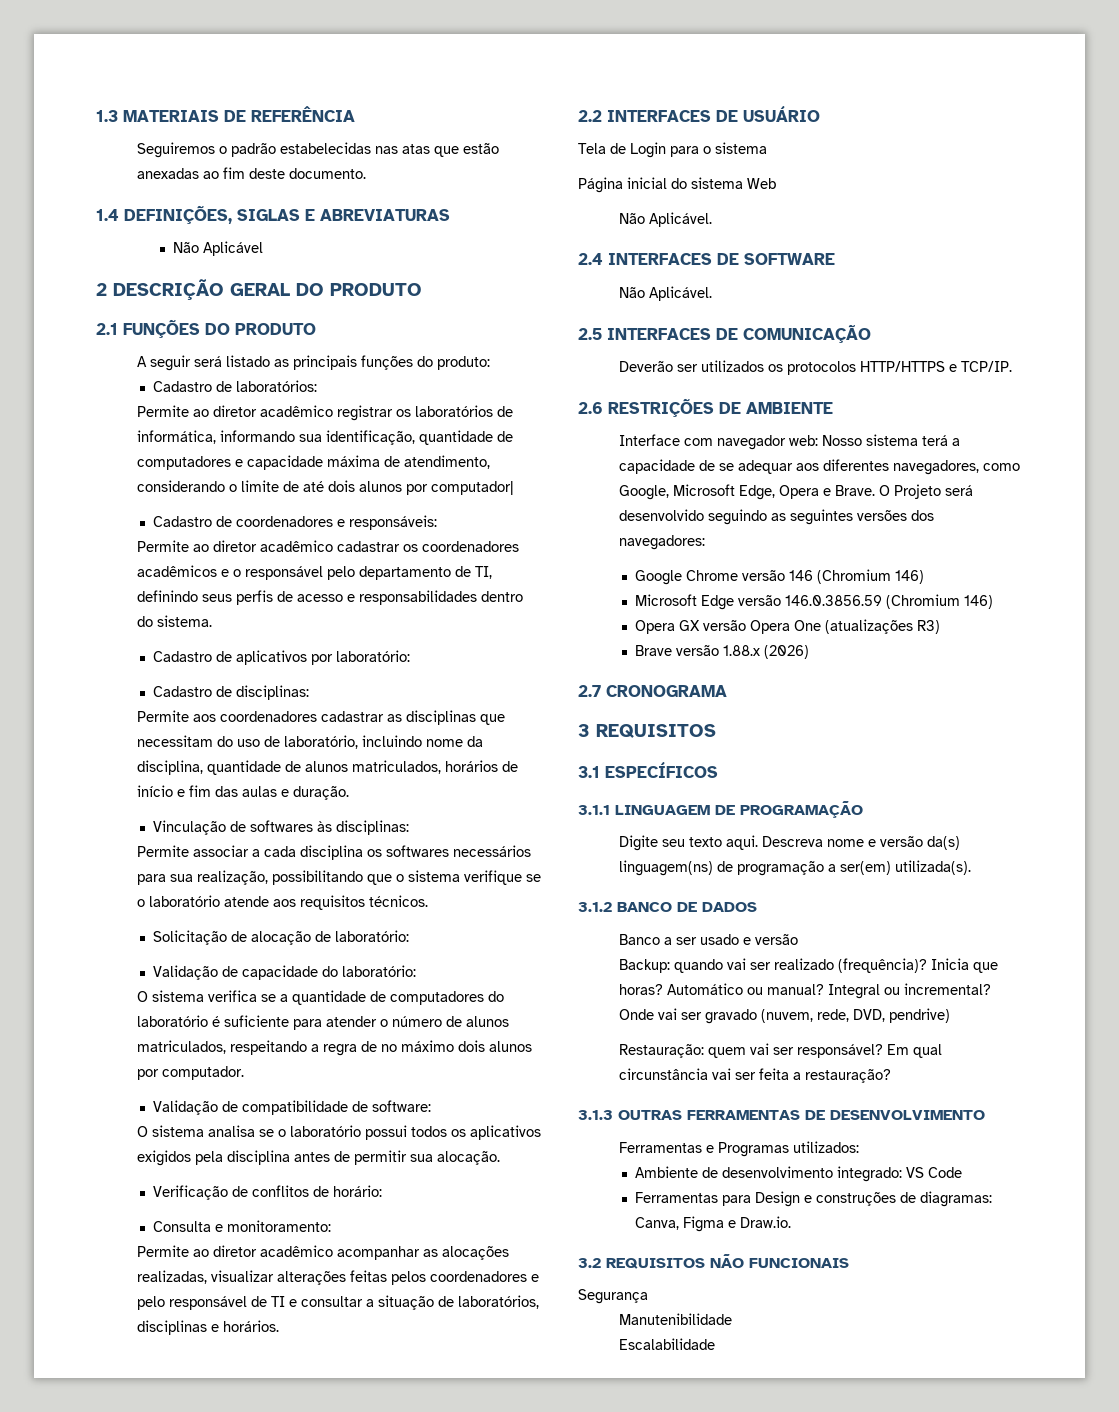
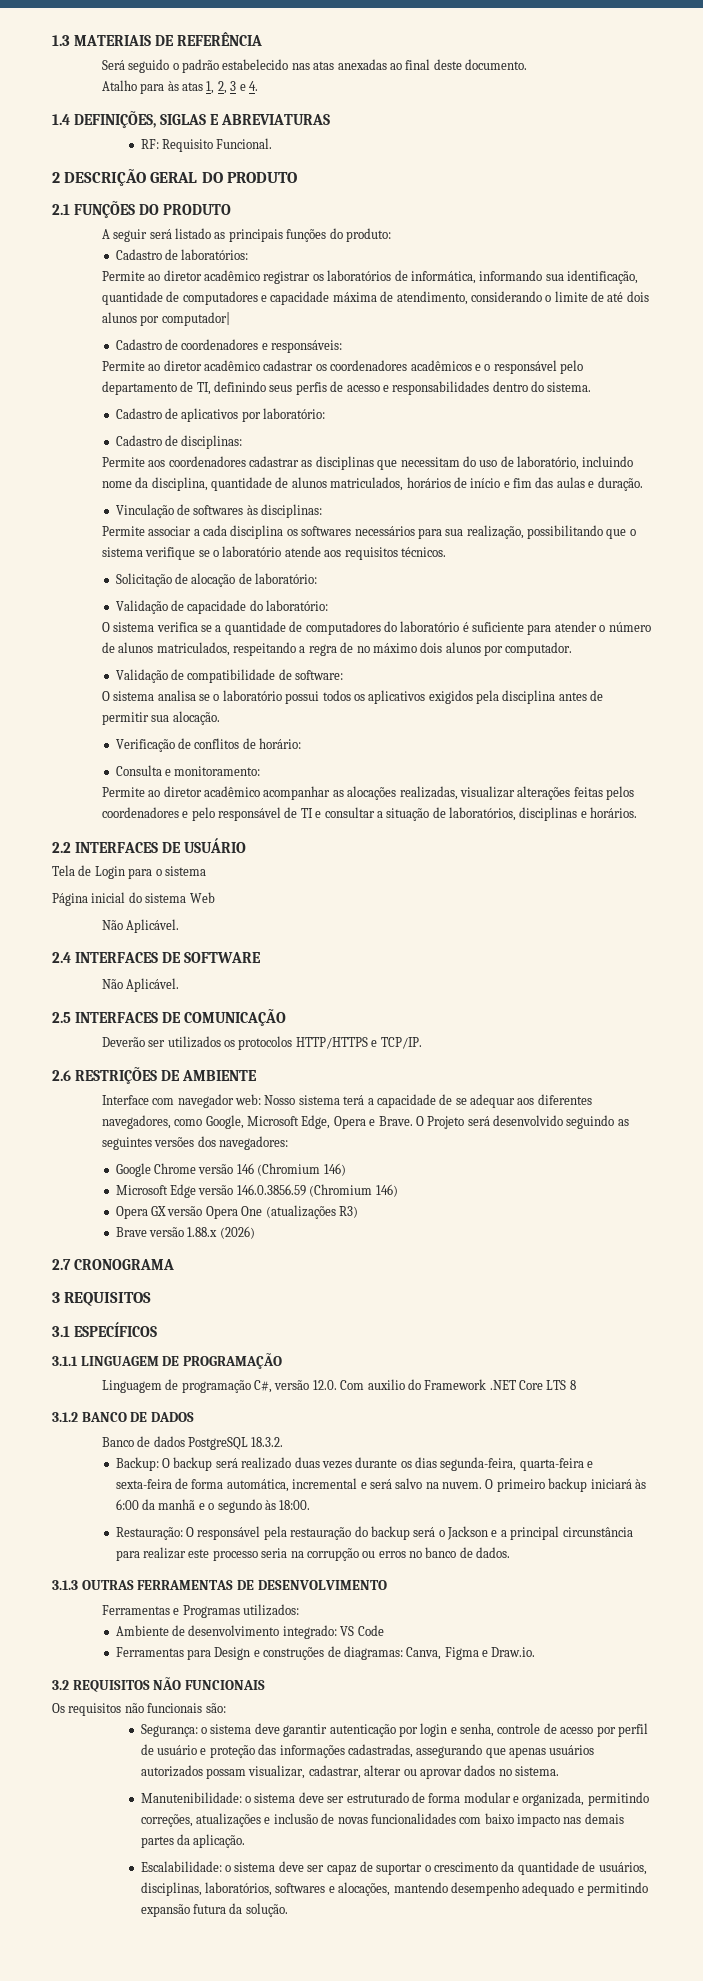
[136,142,215,158] Seguiremos -> [101,59,170,73] Será seguido
[279,142,371,154] estabelecidas -> [222,59,289,70] estabelecido
[433,143,499,157] que estão -> (335, 65) none
[222,167,245,179] fim -> [405,59,431,70] final
(366, 173) none -> [101,80,258,94] // Atalho para às atas 1, 2, 3 e 4.
[173,241,264,256] Não Aplicável -> [140,138,273,152] RF: Requisito Funcional.
[618,835,960,851] [618,860,971,876] Digite seu texto aqui. Descreva nome e versão da(s) linguagem(ns) de programação a ser(em) utilizada(s). -> [101,1379,576,1393] Linguagem de programação C#, versão 12.0. Com auxilio do Framework .NET Core LTS 8
[663,934,798,945] [618,958,998,973] [618,983,991,999] [618,1008,950,1024] [618,1043,942,1058] [618,1068,891,1083] a ser usado e versão // Backup: quando vai ser realizado (frequência)? Inicia que horas? Automático ou manual? Integral ou incremental? Onde vai ser gravado (nuvem, rede, DVD, pendrive) // Restauração: quem vai ser responsável? Em qual circunstância vai ser feita a restauração? -> [137,1436,284,1450] [115,1457,594,1471] [115,1478,646,1492] [115,1499,311,1513] [115,1526,633,1540] [115,1547,511,1561] de dados PostgreSQL 18.3.2. // Backup: O backup será realizado duas vezes durante os dias segunda-feira, quarta-feira e sexta-feira de forma automática, incremental e será salvo na nuvem. O primeiro backup iniciará às 6:00 da manhã e o segundo às 18:00. // Restauração: O responsável pela restauração do backup será o Jackson e a principal circunstância para realizar este processo seria na corrupção ou erros no banco de dados.
[578,1289,648,1304] [618,1313,732,1325] [618,1338,715,1350] Segurança // Manutenibilidade // Escalabilidade -> [52,1703,226,1716] [140,1723,648,1737] [140,1744,595,1758] [140,1765,560,1779] [140,1792,649,1806] [140,1813,624,1827] [140,1834,246,1848] [140,1861,647,1875] [140,1882,649,1896] [140,1903,288,1917] Os requisitos não funcionais são: // Segurança: o sistema deve garantir autenticação por login e senha, controle de acesso por perfil de usuário e proteção das informações cadastradas, assegurando que apenas usuários autorizados possam visualizar, cadastrar, alterar ou aprovar dados no sistema. // Manutenibilidade: o sistema deve ser estruturado de forma modular e organizada, permitindo correções, atualizações e inclusão de novas funcionalidades com baixo impacto nas demais partes da aplicação. // Escalabilidade: o sistema deve ser capaz de suportar o crescimento da quantidade de usuários, disciplinas, laboratórios, softwares e alocações, mantendo desempenho adequado e permitindo expansão futura da solução.

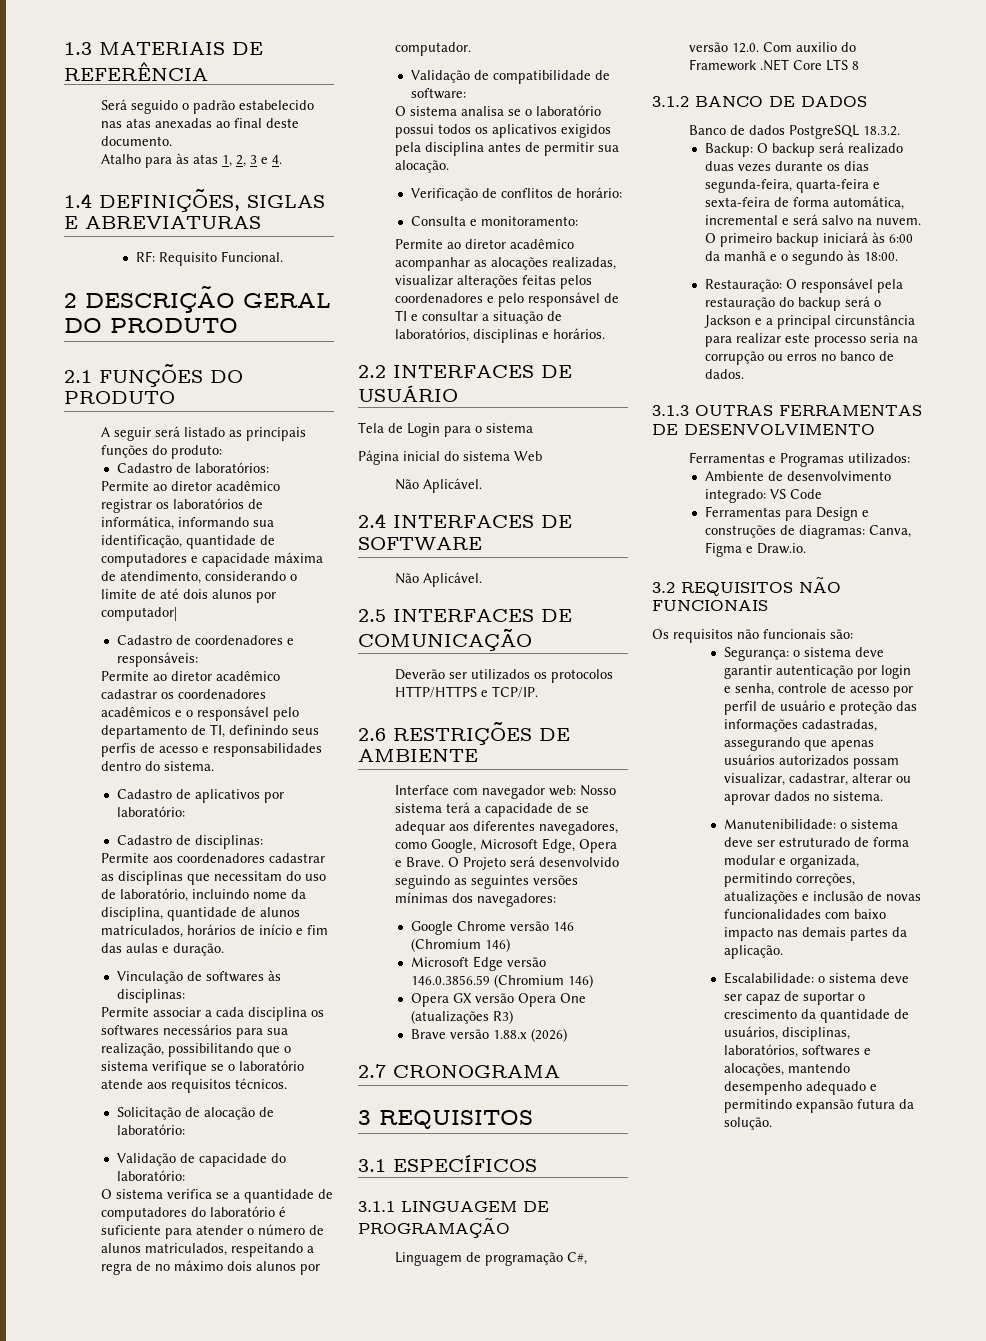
(195, 1142) none -> [395,892,449,903] mínimas

